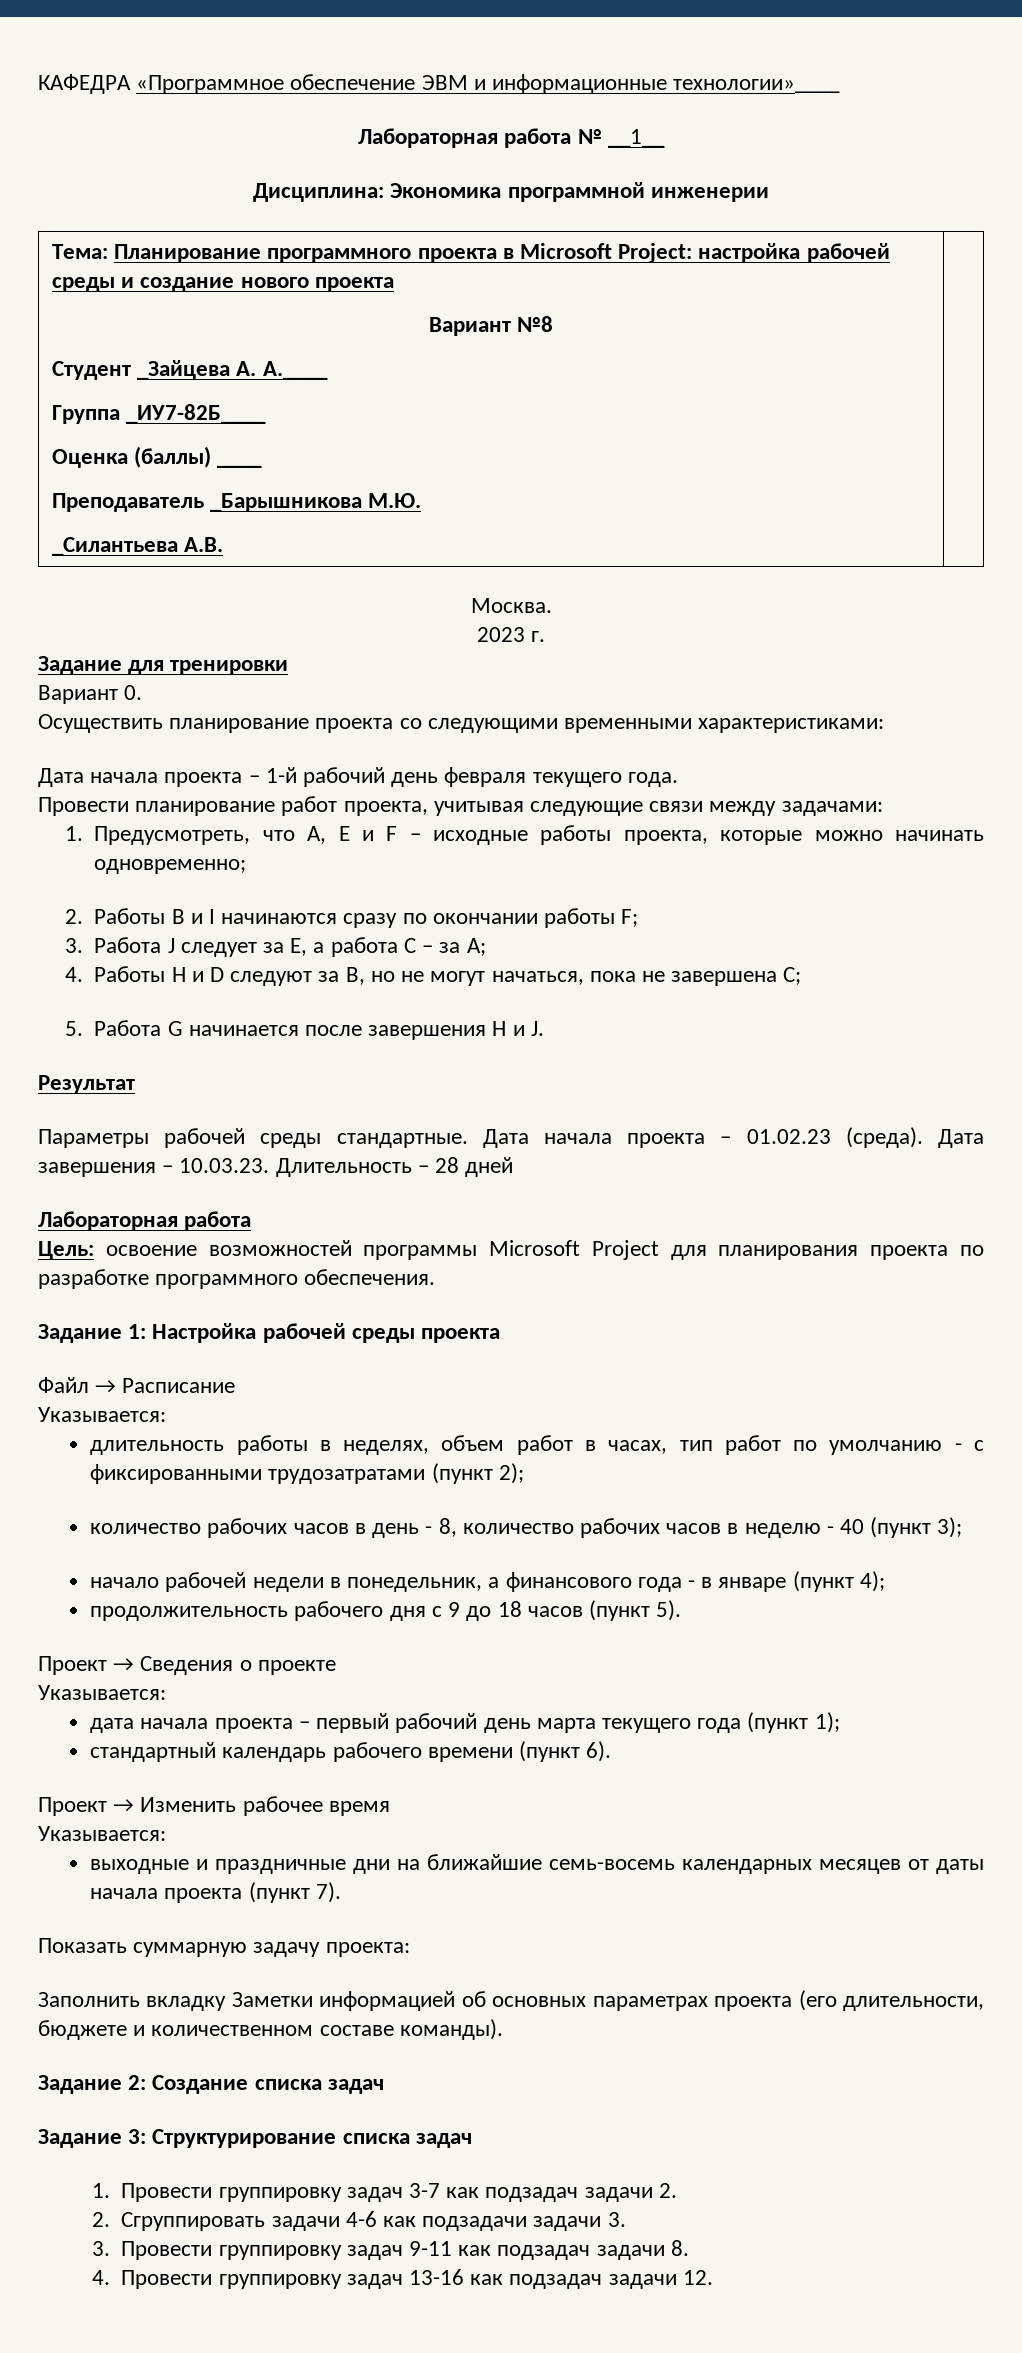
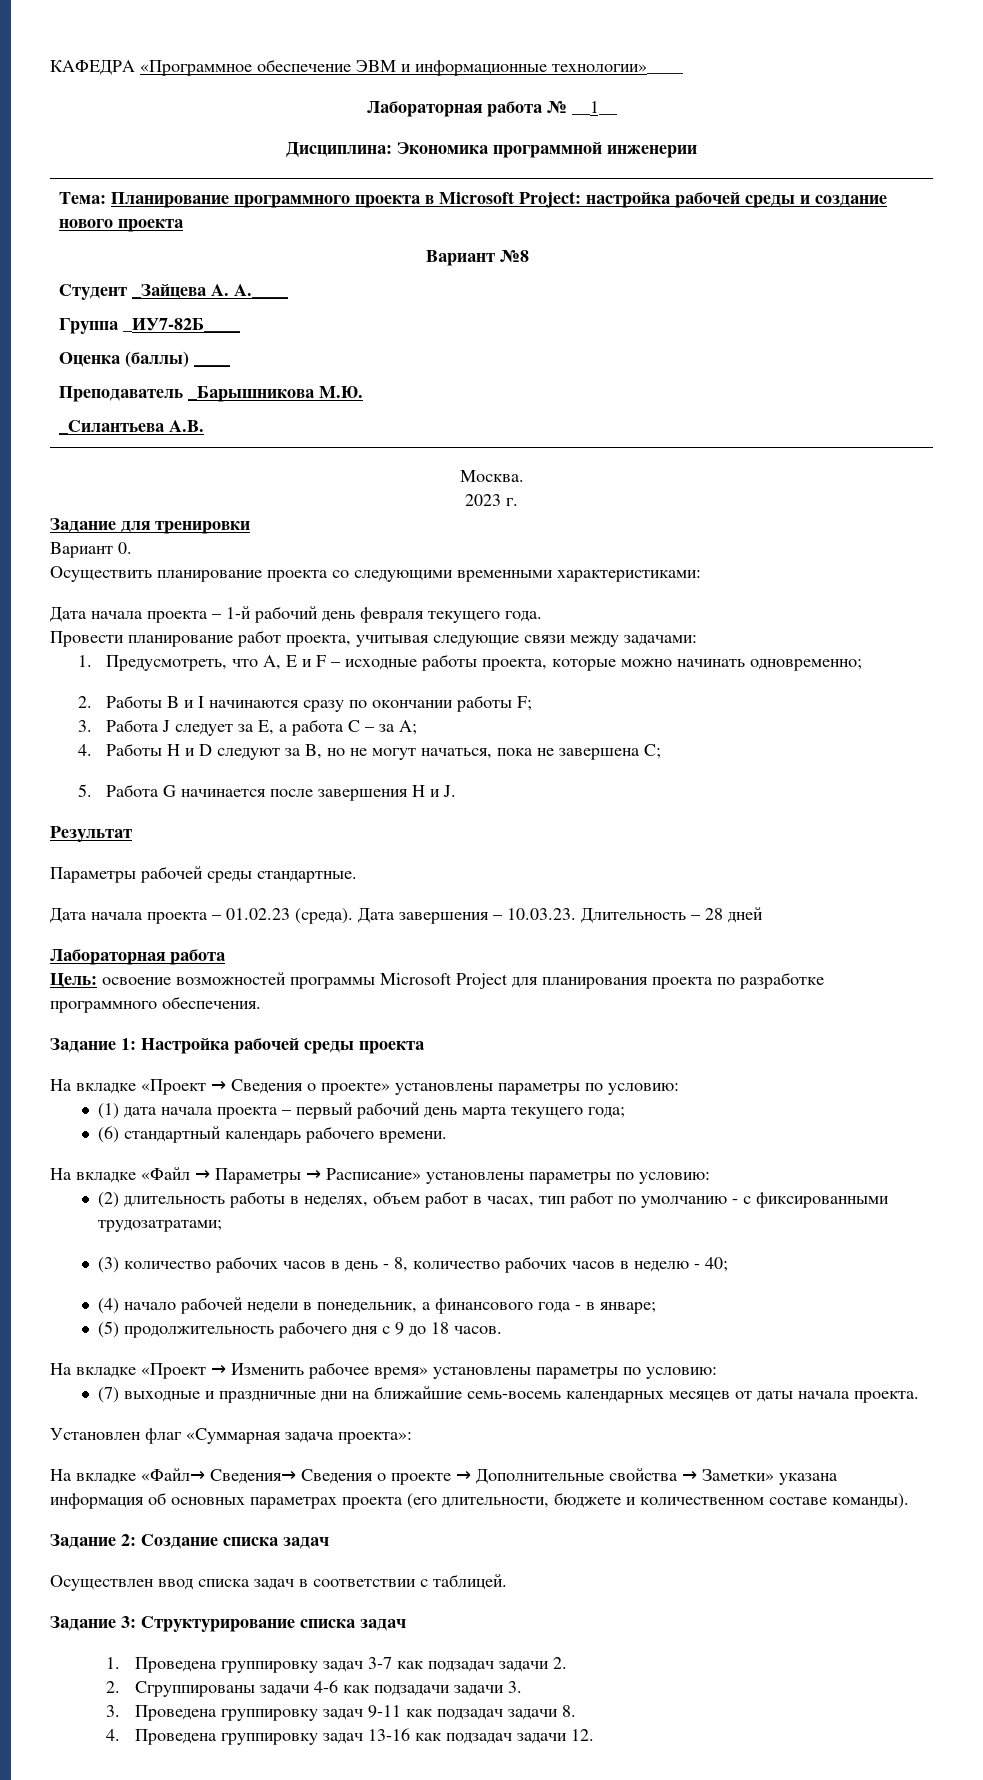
(468, 1140) none -> (357, 877) //
[38,1377,236,1393] [38,1407,166,1422] Файл → Расписание // Указывается: // -> [50,1079,679,1095] [97,1102,625,1119] [97,1126,447,1143] [50,1167,710,1184] [97,1192,119,1208] На вкладке «Проект → Сведения о проекте» установлены параметры по условию: // (1) дата начала проекта – первый рабочий день марта текущего года; // (6) стандартный календарь рабочего времени. // На вкладке «Файл → Параметры → Расписание» установлены параметры по условию: // (2)
[268,1463,524,1484] трудозатратами (пункт 2); // -> [97,1220,222,1232] [97,1257,119,1273] трудозатратами; // (3)
[839,1517,963,1538] 40 (пункт 3); // -> [704,1257,728,1272] [97,1298,119,1314] 40; // (4)
[718,1571,885,1592] январе (пункт 4); // -> [599,1302,656,1314] [97,1321,119,1338] январе; // (5)
[527,1600,682,1621] [38,1656,336,1675] [38,1685,166,1700] [90,1712,840,1733] [90,1741,612,1762] [38,1796,390,1816] [38,1826,166,1841] часов (пункт 5). // Проект → Сведения о проекте // Указывается: // дата начала проекта – первый рабочий день марта текущего года (пункт 1); // стандартный календарь рабочего времени (пункт 6). // Проект → Изменить рабочее время // Указывается: // -> [453,1326,502,1334] [50,1362,717,1379] [97,1387,119,1403] часов. // На вкладке «Проект → Изменить рабочее время» установлены параметры по условию: // (7)
[164,1882,341,1903] [38,1938,410,1957] [38,1991,456,2011] проекта (пункт 7). // Показать суммарную задачу проекта: // Заполнить вкладку Заметки информацией -> [853,1391,919,1403] [50,1428,412,1444] [50,1468,838,1485] [50,1493,144,1509] проекта. // Установлен флаг «Суммарная задача проекта»: // На вкладке «Файл→ Сведения→ Сведения о проекте → Дополнительные свойства → Заметки» указана информация
(384, 2086) none -> [50,1574,507,1591] // Осуществлен ввод списка задач в соответствии с таблицей.
[121,2183,213,2202] Провести -> [134,1657,217,1673] Проведена
[121,2212,266,2231] Сгруппировать -> [134,1681,255,1697] Сгруппированы
[121,2241,213,2260] Провести -> [134,1705,217,1721] Проведена
[121,2270,213,2289] Провести -> [134,1729,217,1745] Проведена

